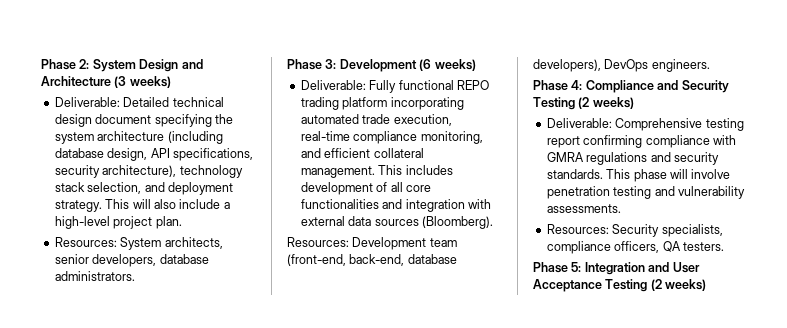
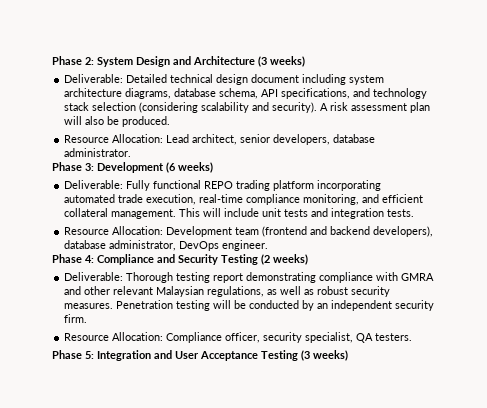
[154,114,233,127] [54,131,223,144] [54,148,253,161] [54,165,243,178] [54,182,233,195] [54,199,230,212] [54,216,182,229] [54,237,223,250] specifying the system architecture (including database design, API specifications, security architecture), technology stack selection, and deployment strategy. This will also include a high-level project plan. // Resources: System architects, -> [302,74,385,85] [64,88,428,99] [64,102,431,113] [64,116,171,127] [64,134,238,145] including system architecture diagrams, database schema, API specifications, and technology stack selection (considering scalability and security). A risk assessment plan will also be produced. // Resource Allocation: Lead architect,
[54,271,135,281] administrators. -> [64,148,132,157] administrator.
[405,165,453,175] [300,182,431,195] [300,199,491,212] [300,216,493,229] [287,237,457,250] [287,254,457,266] [533,59,710,72] includes development of all core functionalities and integration with external data sources (Bloomberg). // Resources: Development team (front-end, back-end, database developers), DevOps engineers. -> [203,208,415,219] [64,226,434,237] [64,240,269,251] will include unit tests and integration tests. // Resource Allocation: Development team (frontend and backend developers), database administrator, DevOps engineer.
[615,118,703,131] Comprehensive -> [126,272,174,283] Thorough
[583,135,643,148] confirming -> [246,272,317,283] demonstrating
[586,152,719,165] [546,169,731,182] [546,186,745,199] [546,204,621,213] [546,224,723,237] [546,241,660,254] regulations and security standards. This phase will involve penetration testing and vulnerability assessments. // Resources: Security specialists, compliance officers, -> [64,286,391,297] [64,300,435,311] [64,314,88,323] [64,332,354,343] and other relevant Malaysian regulations, as well as robust security measures. Penetration testing will be conducted by an independent security firm. // Resource Allocation: Compliance officer, security specialist,
[650,279,662,291] (2 -> [301,350,310,361] (3

